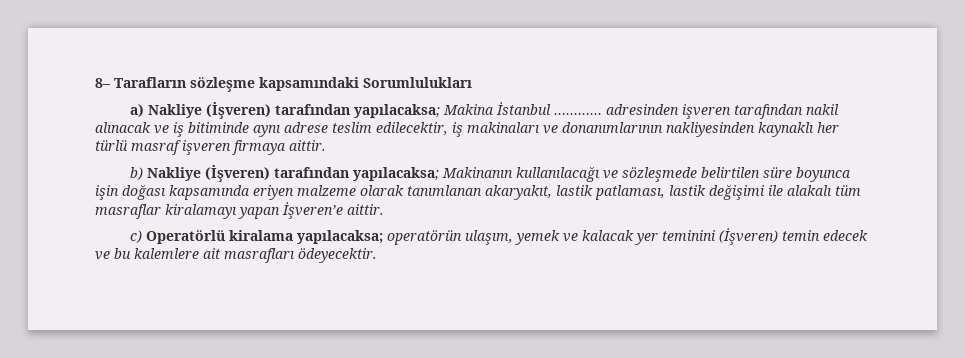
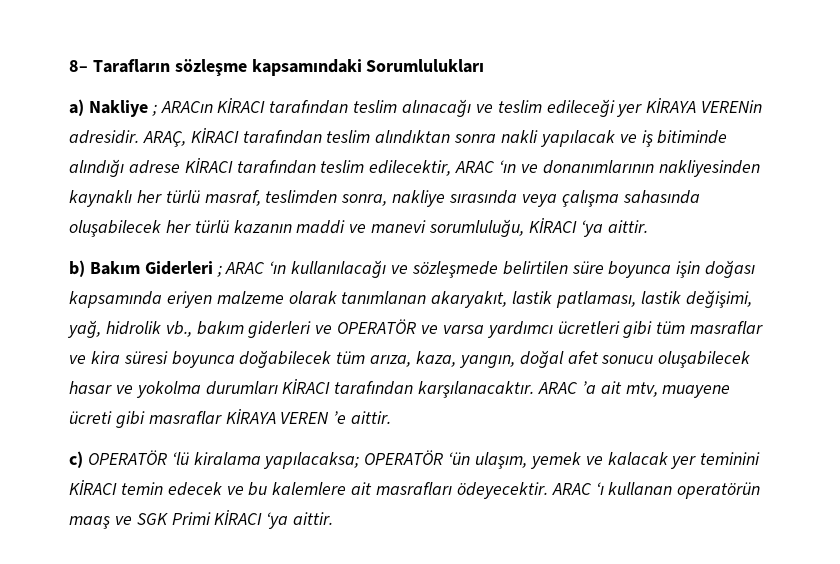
[205,101,839,119] [95,122,540,137] (İşveren) tarafından yapılacaksa; Makina İstanbul ………… adresinden işveren tarafından nakil alınacak ve iş bitiminde aynı adrese teslim edilecektir, iş makinaları -> [151,98,763,117] [69,128,728,147] [69,158,517,177] ; ARACın KİRACI tarafından teslim alınacağı ve teslim edileceği yer KİRAYA VERENin adresidir. ARAÇ, KİRACI tarafından teslim alındıktan sonra nakli yapılacak ve iş bitiminde alındığı adrese KİRACI tarafından teslim edilecektir, ARAC ‘ın
[131,140,326,155] [129,164,513,182] masraf işveren firmaya aittir. // b) Nakliye (İşveren) tarafından yapılacaksa; Makinanın -> [204,190,700,207] [69,218,648,237] [69,260,287,277] masraf, teslimden sonra, nakliye sırasında veya çalışma sahasında oluşabilecek her türlü kazanın maddi ve manevi sorumluluğu, KİRACI ‘ya aittir. // b) Bakım Giderleri ; ARAC ‘ın
[709,184,861,200] [95,202,384,219] [129,230,462,245] değişimi ile alakalı tüm masraflar kiralamayı yapan İşveren’e aittir. // c) Operatörlü kiralama yapılacaksa; operatörün -> [685,290,752,308] [67,319,764,338] [69,350,751,368] [69,379,731,398] [69,409,392,428] [69,450,471,469] değişimi, yağ, hidrolik vb., bakım giderleri ve OPERATÖR ve varsa yardımcı ücretleri gibi tüm masraflar ve kira süresi boyunca doğabilecek tüm arıza, kaza, yangın, doğal afet sonucu oluşabilecek hasar ve yokolma durumları KİRACI tarafından karşılanacaktır. ARAC ’a ait mtv, muayene ücreti gibi masraflar KİRAYA VEREN ’e aittir. // c) OPERATÖR ‘lü kiralama yapılacaksa; OPERATÖR ‘ün
[718,228,778,245] (İşveren) -> [69,480,117,495] KİRACI
(377, 255) none -> [551,482,761,499] [69,510,334,529] ARAC ‘ı kullanan operatörün maaş ve SGK Primi KİRACI ‘ya aittir.

